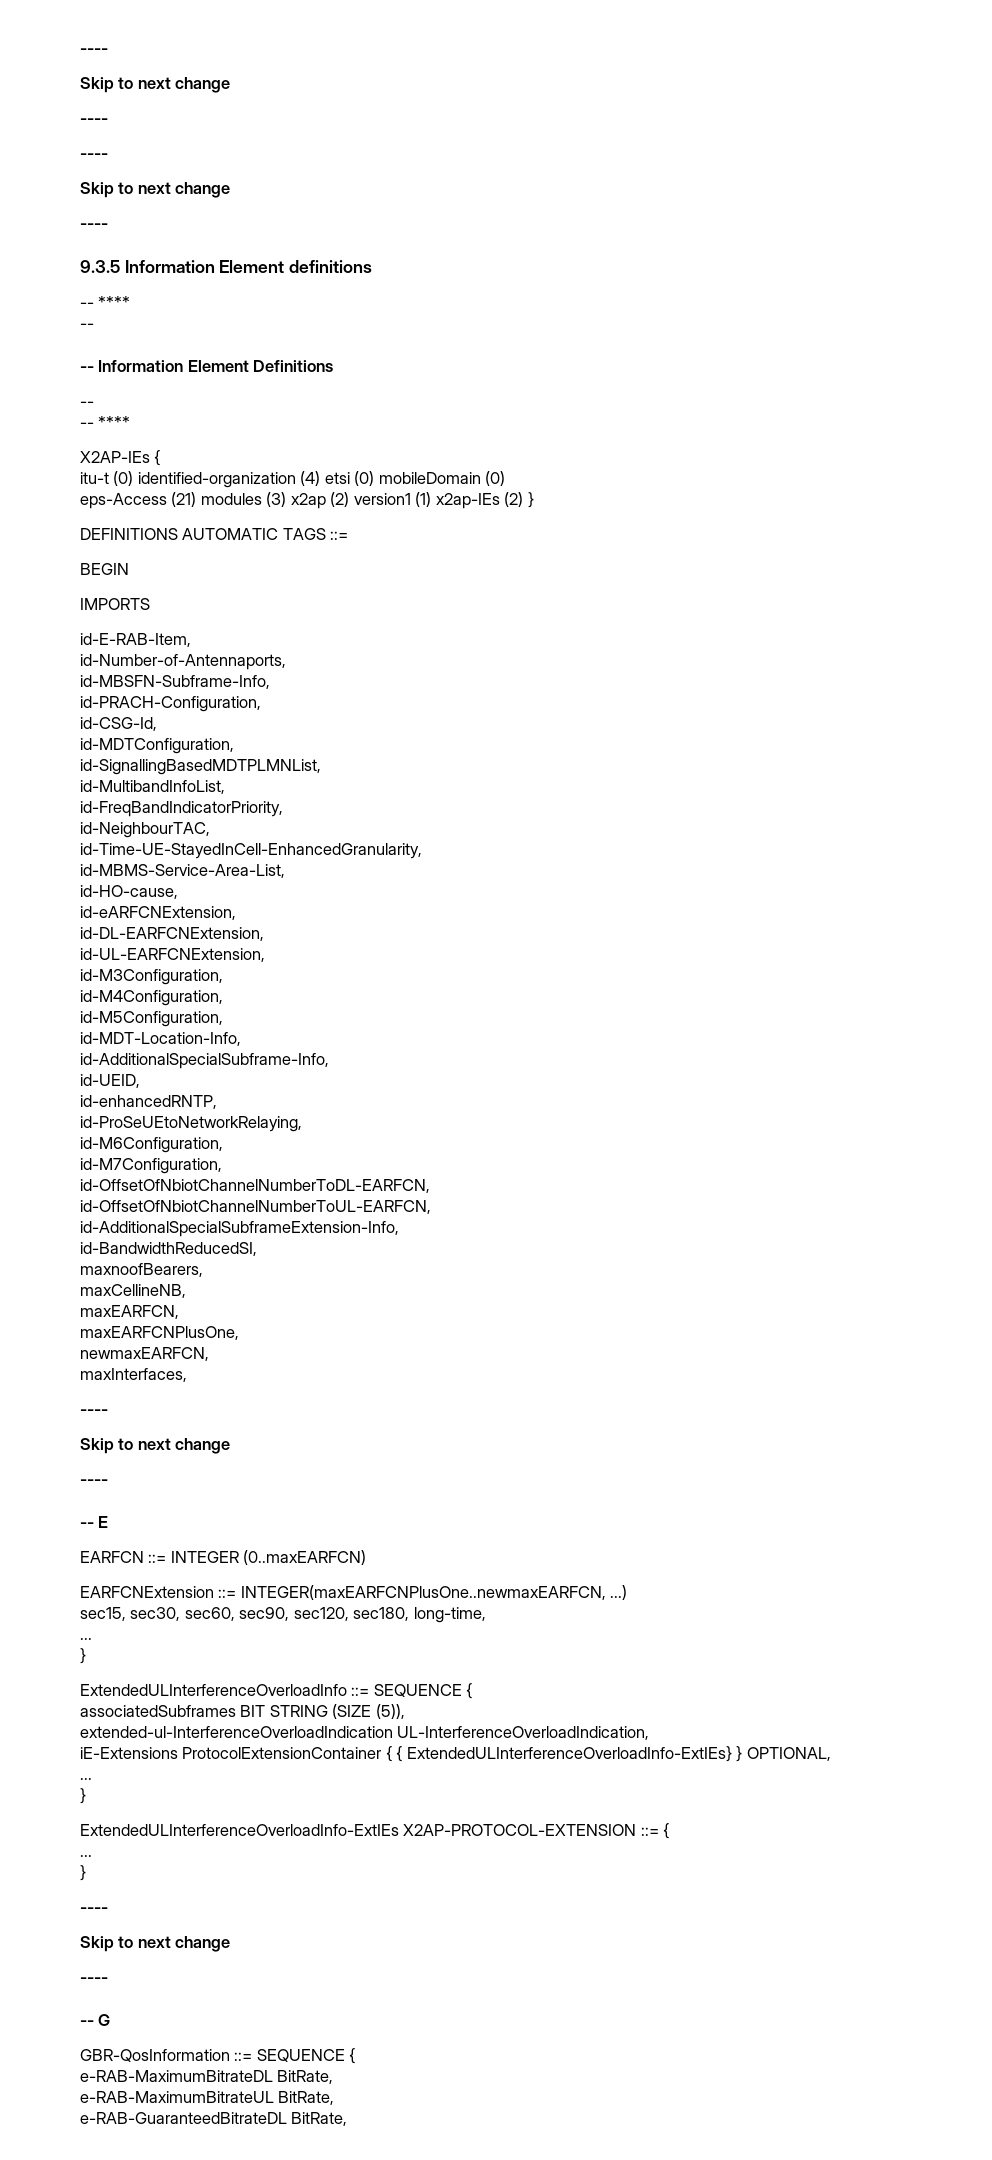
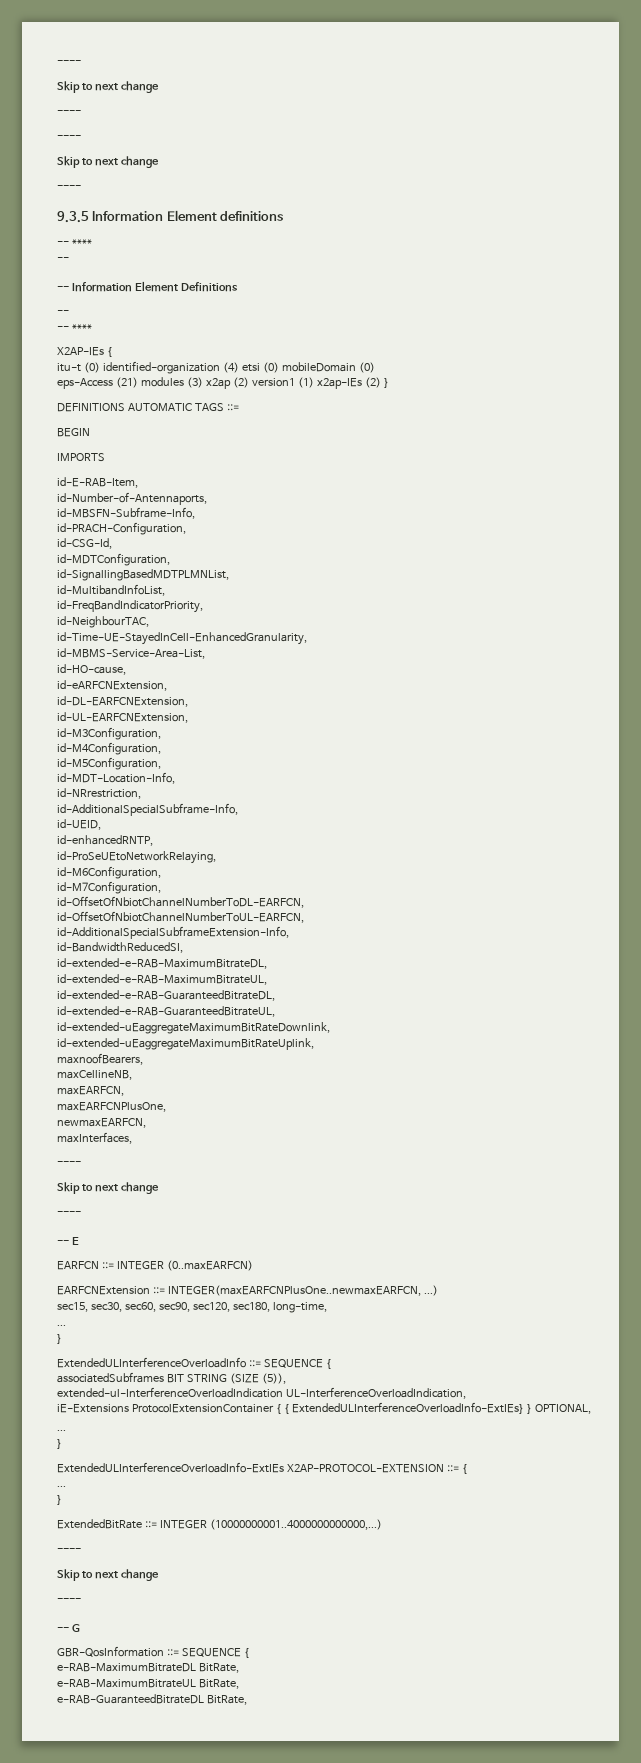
(241, 1039) none -> [57,788,141,799] // id-NRrestriction,
(257, 1249) none -> [57,958,267,969] [57,974,267,985] [57,990,275,1001] [57,1006,275,1017] [57,1022,330,1034] [57,1038,314,1050] // id-extended-e-RAB-MaximumBitrateDL, // id-extended-e-RAB-MaximumBitrateUL, // id-extended-e-RAB-GuaranteedBitrateDL, // id-extended-e-RAB-GuaranteedBitrateUL, // id-extended-uEaggregateMaximumBitRateDownlink, // id-extended-uEaggregateMaximumBitRateUplink,
(86, 1873) none -> [57,1519,382,1530] // ExtendedBitRate ::= INTEGER (10000000001..4000000000000,...)

